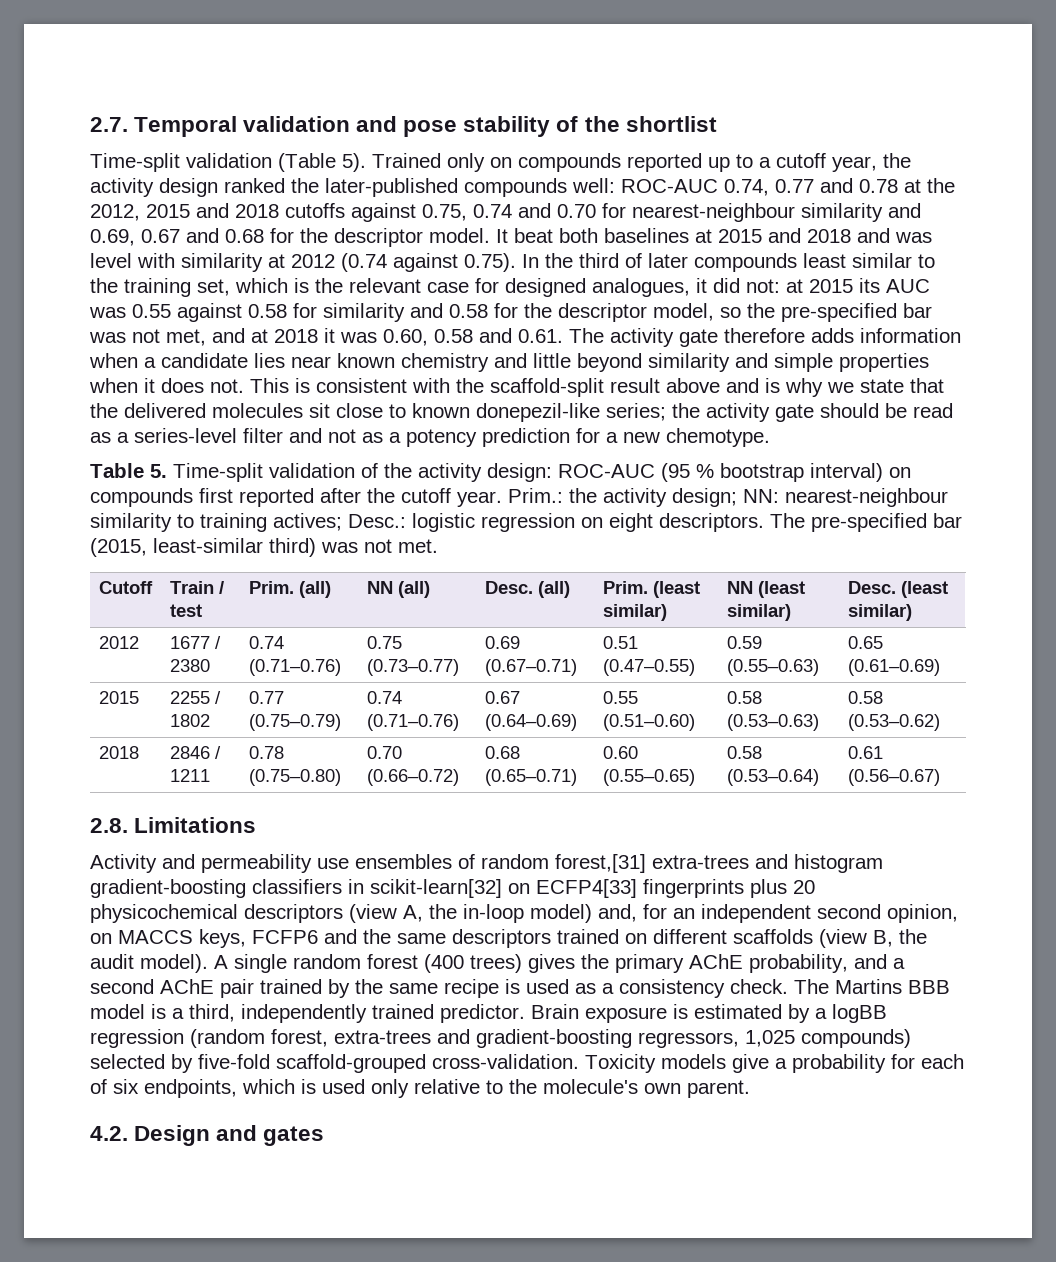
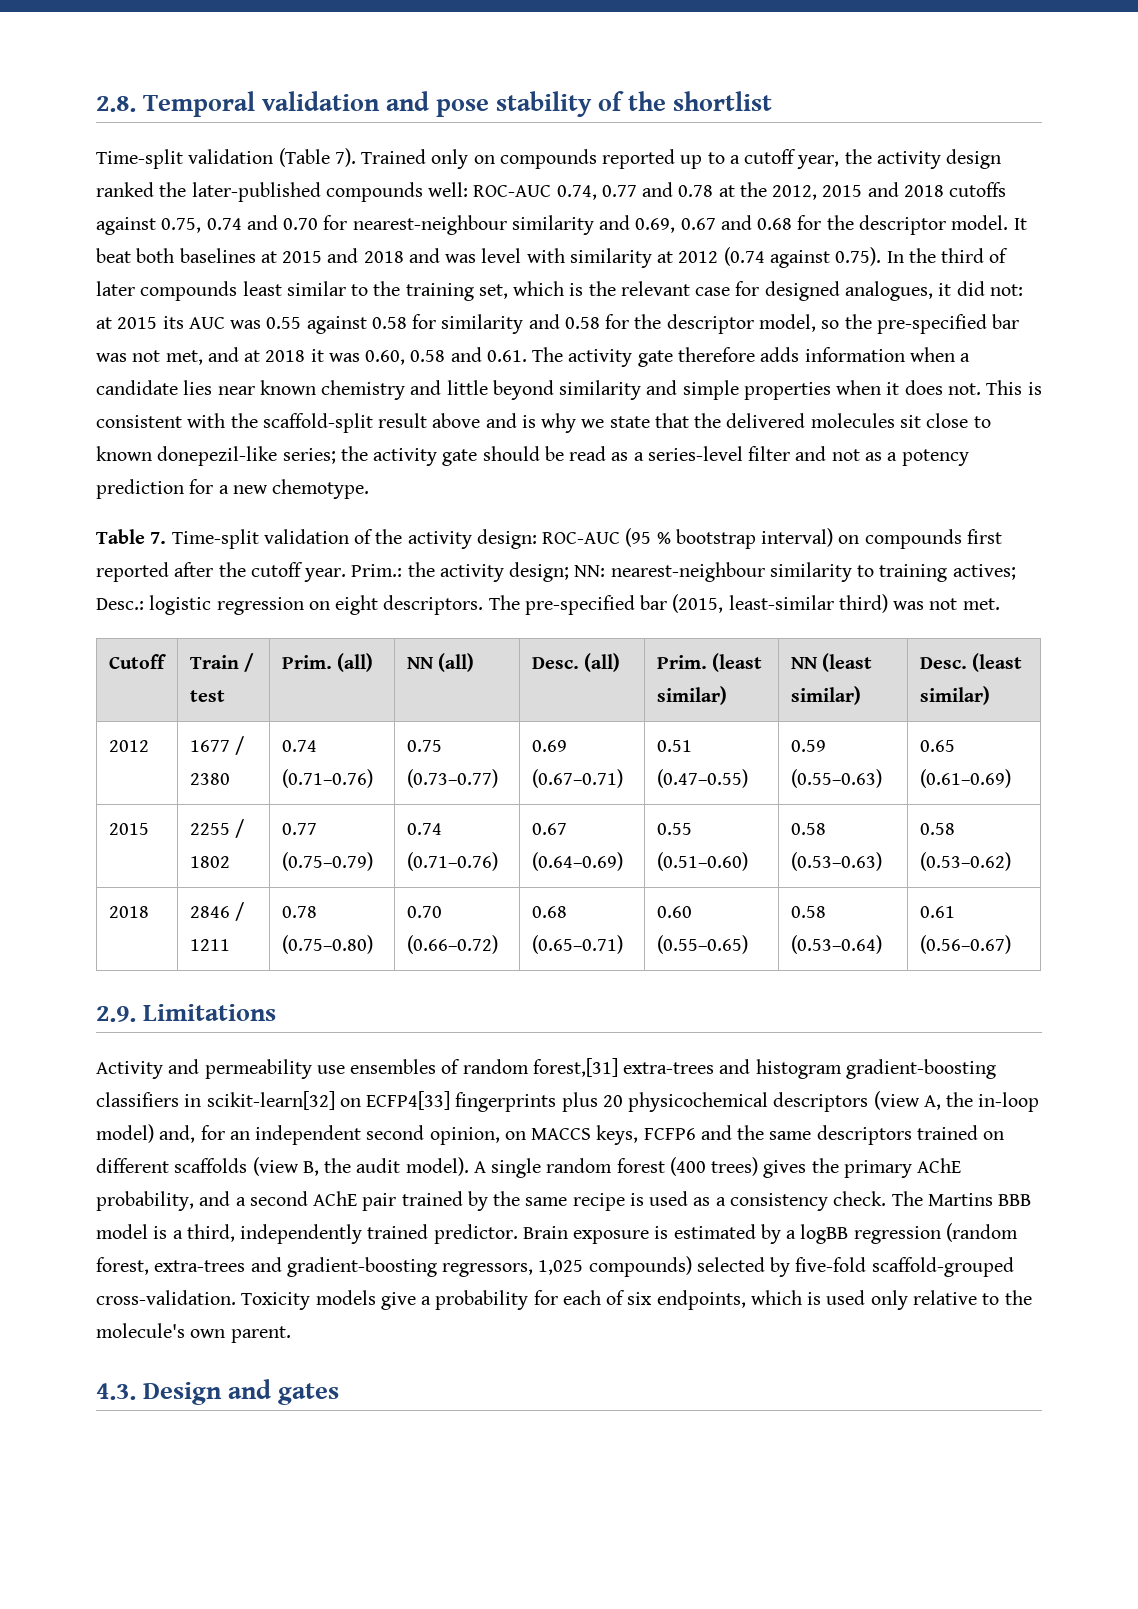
[90,117,128,132] 2.7. -> [96,96,136,112] 2.8.
[342,153,366,172] 5). -> [334,148,356,167] 7).
[150,464,167,478] 5. -> [150,532,167,544] 7.
[90,818,128,833] 2.8. -> [96,1006,136,1022] 2.9.
[90,1126,128,1141] 4.2. -> [96,1383,136,1400] 4.3.

